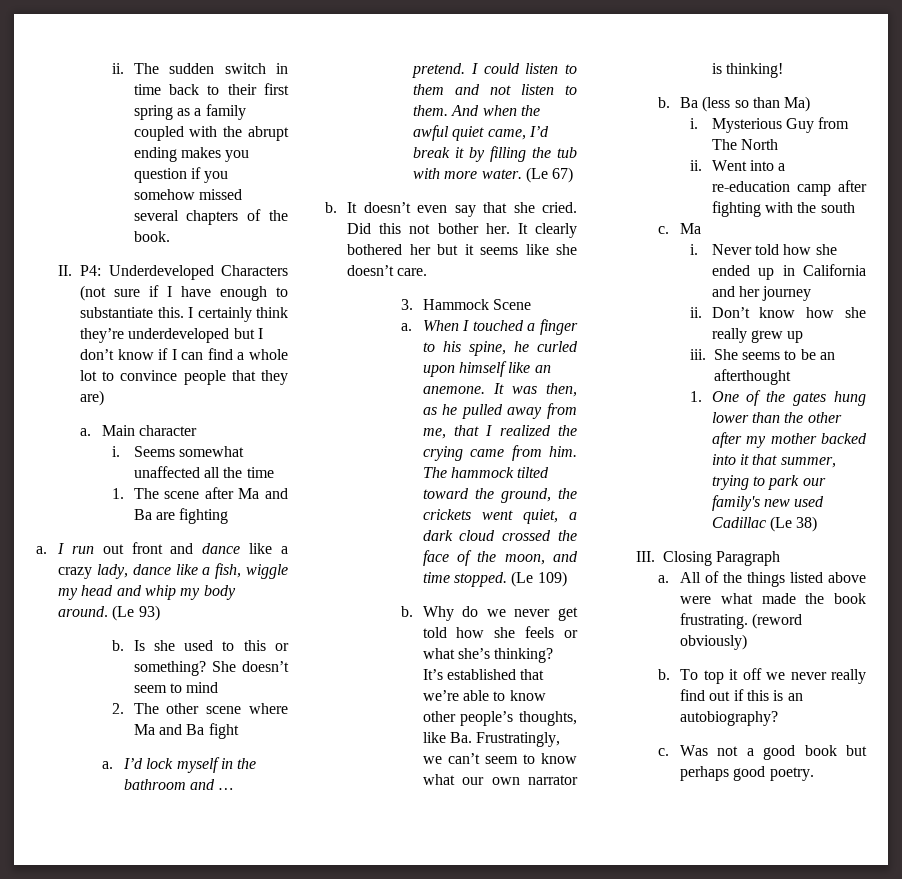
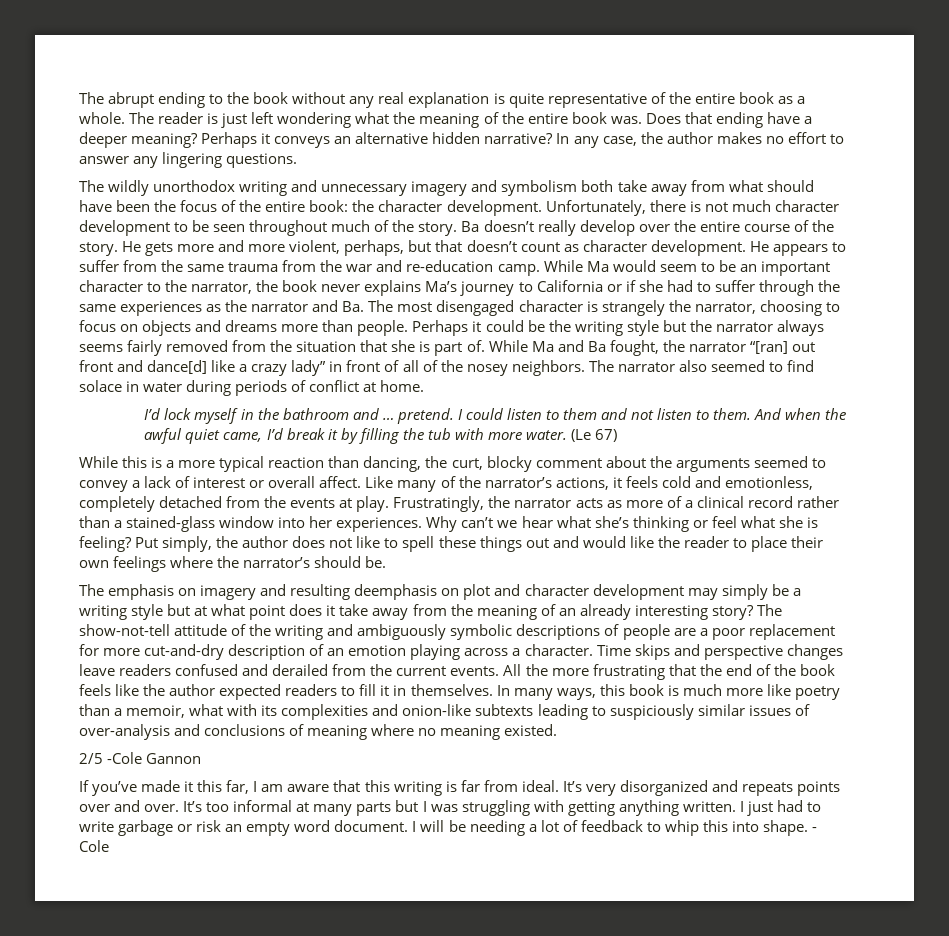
[111,63,288,74] [133,83,289,95] [133,104,246,120] [133,126,289,141] [133,147,250,162] [133,167,229,183] [133,189,242,200] [133,209,288,225] [133,231,170,242] [58,265,288,280] [80,285,288,301] [80,307,288,322] [80,328,264,343] [80,348,288,360] [80,370,289,385] [80,390,105,406] [80,425,198,436] [111,446,244,457] [133,466,274,478] [111,487,288,499] [133,508,229,524] [36,543,94,554] ii. The sudden switch in time back to their first spring as a family coupled with the abrupt ending makes you question if you somehow missed several chapters of the book. // II. P4: Underdeveloped Characters (not sure if I have enough to substantiate this. I certainly think they’re underdeveloped but I don’t know if I can find a whole lot to convince people that they are) // a. Main character // i. Seems somewhat unaffected all the time // 1. The scene after Ma and Ba are fighting // a. I run -> [79,92,805,108] [79,112,812,128] [79,132,844,148] [79,152,298,168] [79,180,814,196] [79,200,839,216] [79,220,834,236] [79,240,846,256] [79,260,830,276] [79,280,840,296] [79,300,840,316] [79,320,824,336] [79,340,788,356] The abrupt ending to the book without any real explanation is quite representative of the entire book as a whole. The reader is just left wondering what the meaning of the entire book was. Does that ending have a deeper meaning? Perhaps it conveys an alternative hidden narrative? In any case, the author makes no effort to answer any lingering questions. // The wildly unorthodox writing and unnecessary imagery and symbolism both take away from what should have been the focus of the entire book: the character development. Unfortunately, there is not much character development to be seen throughout much of the story. Ba doesn’t really develop over the entire course of the story. He gets more and more violent, perhaps, but that doesn’t count as character development. He appears to suffer from the same trauma from the war and re-education camp. While Ma would seem to be an important character to the narrator, the book never explains Ma’s journey to California or if she had to suffer through the same experiences as the narrator and Ba. The most disengaged character is strangely the narrator, choosing to focus on objects and dreams more than people. Perhaps it could be the writing style but the narrator always seems fairly removed from the situation that she is part of. While Ma and Ba fought, the narrator “[ran]
[202,543,241,554] dance -> [147,360,208,374] dance[d]
[96,563,288,579] [58,585,236,600] [58,605,160,621] [111,640,290,651] [133,661,289,676] [133,682,219,693] [111,703,288,714] [133,723,239,739] [102,761,114,769] lady, dance like a fish, wiggle my head and whip my body around. (Le 93) // b. Is she used to this or something? She doesn’t seem to mind // 2. The other scene where Ma and Ba fight // a. -> [291,360,814,376] [79,380,425,396] lady” in front of all of the nosey neighbors. The narrator also seemed to find solace in water during periods of conflict at home. //
[325,202,577,217] [347,223,577,238] [347,244,577,255] [347,265,428,276] [400,299,531,310] [400,319,578,335] [422,341,578,356] [422,361,551,377] [422,383,577,397] [422,403,577,419] [422,425,577,439] [422,445,577,461] [422,467,550,478] [422,488,577,503] [422,509,577,524] [422,530,577,541] [422,550,578,566] [422,571,567,587] [400,606,578,621] [422,626,578,638] [422,648,554,663] [422,669,545,680] [422,690,546,701] [422,711,577,726] [422,732,561,747] [422,753,577,764] [422,774,578,785] [711,63,783,78] [658,96,811,112] [689,117,850,133] [711,139,778,150] [689,160,786,171] [711,180,867,196] [711,201,855,217] [658,223,702,234] [689,244,837,255] [711,264,866,280] [711,286,812,301] [689,307,866,318] [711,328,804,343] [689,349,835,360] [713,369,791,385] [689,390,866,406] [711,412,842,423] [711,432,867,448] [711,454,836,468] [711,475,826,490] [711,495,825,511] [711,516,818,532] [636,551,781,566] [658,571,866,587] [680,593,866,604] [680,613,803,629] [680,634,748,650] [658,668,866,684] [680,689,803,701] [680,711,779,726] [658,745,867,760] [680,766,814,781] b. It doesn’t even say that she cried. Did this not bother her. It clearly bothered her but it seems like she doesn’t care. // 3. Hammock Scene // a. When I touched a finger to his spine, he curled upon himself like an anemone. It was then, as he pulled away from me, that I realized the crying came from him. The hammock tilted toward the ground, the crickets went quiet, a dark cloud crossed the face of the moon, and time stopped. (Le 109) // b. Why do we never get told how she feels or what she’s thinking? It’s established that we’re able to know other people’s thoughts, like Ba. Frustratingly, we can’t seem to know what our own narrator is thinking! // b. Ba (less so than Ma) // i. Mysterious Guy from The North // ii. Went into a re-education camp after fighting with the south // c. Ma // i. Never told how she ended up in California and her journey // ii. Don’t know how she really grew up // iii. She seems to be an afterthought // 1. One of the gates hung lower than the other after my mother backed into it that summer, trying to park our family's new used Cadillac (Le 38) // III. Closing Paragraph // a. All of the things listed above were what made the book frustrating. (reword obviously) // b. To top it off we never really find out if this is an autobiography? // c. Was not a good book but perhaps good poetry. -> [79,456,826,472] [79,476,813,492] [79,496,839,512] [79,516,818,532] [79,536,823,552] [79,556,387,572] [79,584,801,600] [79,604,782,620] [79,624,835,640] [79,644,843,660] [79,664,835,680] [79,684,840,700] [79,704,810,720] [79,724,558,740] [79,752,202,764] [79,780,841,796] [79,800,821,816] [79,820,818,836] [79,840,109,852] While this is a more typical reaction than dancing, the curt, blocky comment about the arguments seemed to convey a lack of interest or overall affect. Like many of the narrator’s actions, it feels cold and emotionless, completely detached from the events at play. Frustratingly, the narrator acts as more of a clinical record rather than a stained-glass window into her experiences. Why can’t we hear what she’s thinking or feel what she is feeling? Put simply, the author does not like to spell these things out and would like the reader to place their own feelings where the narrator’s should be. // The emphasis on imagery and resulting deemphasis on plot and character development may simply be a writing style but at what point does it take away from the meaning of an already interesting story? The show-not-tell attitude of the writing and ambiguously symbolic descriptions of people are a poor replacement for more cut-and-dry description of an emotion playing across a character. Time skips and perspective changes leave readers confused and derailed from the current events. All the more frustrating that the end of the book feels like the author expected readers to fill it in themselves. In many ways, this book is much more like poetry than a memoir, what with its complexities and onion-like subtexts leading to suspiciously similar issues of over-analysis and conclusions of meaning where no meaning existed. // 2/5 -Cole Gannon // If you’ve made it this far, I am aware that this writing is far from ideal. It’s very disorganized and repeats points over and over. It’s too informal at many parts but I was struggling with getting anything written. I just had to write garbage or risk an empty word document. I will be needing a lot of feedback to whip this into shape. - Cole

